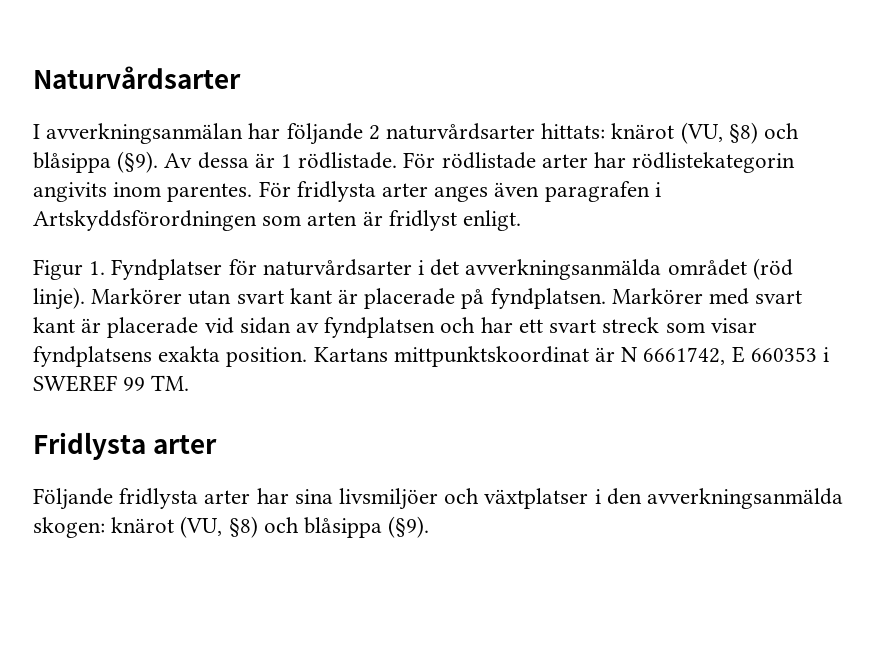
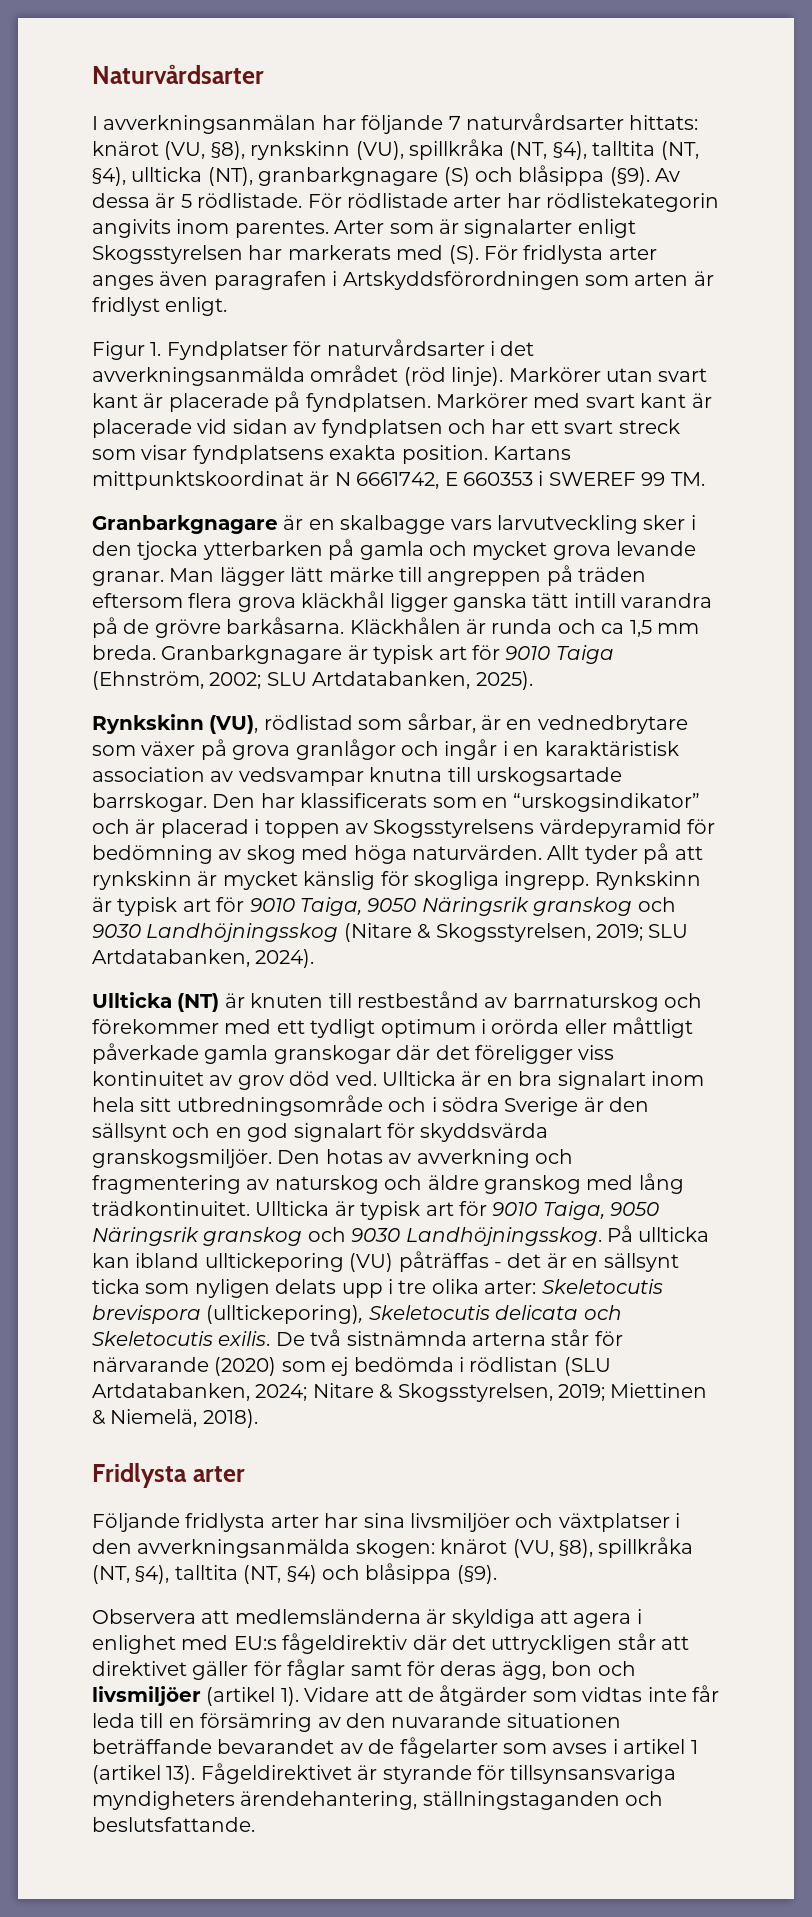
[368,125,380,140] 2 -> [448,116,461,130] 7
[728,122,758,144] §8) -> [210,139,699,160] [92,167,470,186] §8), rynkskinn (VU), spillkråka (NT, §4), talltita (NT, §4), ullticka (NT), granbarkgnagare (S)
[281,154,293,168] 1 -> [180,194,192,208] 5
(253, 192) none -> [334,219,636,238] [92,245,479,264] Arter som är signalarter enligt Skogsstyrelsen har markerats med (S).
(190, 383) none -> [92,515,696,534] [92,539,697,560] [92,565,647,586] [92,591,713,612] [92,617,699,638] [92,645,614,664] [92,671,533,690] [92,713,688,734] [92,739,679,760] [92,767,622,786] [92,793,701,812] [92,819,716,838] [92,843,703,864] [92,871,701,890] [92,897,676,916] [92,923,689,942] [92,949,315,968] [92,991,703,1012] [92,1017,694,1038] [92,1043,615,1064] [92,1071,704,1090] [92,1095,650,1116] [92,1123,549,1142] [92,1149,573,1168] [92,1173,684,1194] [92,1201,660,1220] [92,1225,710,1246] [92,1251,679,1272] [92,1279,663,1298] [92,1305,622,1324] [92,1329,623,1346] [92,1357,611,1376] [92,1383,708,1402] [92,1409,258,1428] // Granbarkgnagare är en skalbagge vars larvutveckling sker i den tjocka ytterbarken på gamla och mycket grova levande granar. Man lägger lätt märke till angreppen på träden eftersom flera grova kläckhål ligger ganska tätt intill varandra på de grövre barkåsarna. Kläckhålen är runda och ca 1,5 mm breda. Granbarkgnagare är typisk art för 9010 Taiga (Ehnström, 2002; SLU Artdatabanken, 2025). // Rynkskinn (VU), rödlistad som sårbar, är en vednedbrytare som växer på grova granlågor och ingår i en karaktäristisk association av vedsvampar knutna till urskogsartade barrskogar. Den har klassificerats som en “urskogsindikator” och är placerad i toppen av Skogsstyrelsens värdepyramid för bedömning av skog med höga naturvärden. Allt tyder på att rynkskinn är mycket känslig för skogliga ingrepp. Rynkskinn är typisk art för 9010 Taiga, 9050 Näringsrik granskog och 9030 Landhöjningsskog (Nitare & Skogsstyrelsen, 2019; SLU Artdatabanken, 2024). // Ullticka (NT) är knuten till restbestånd av barrnaturskog och förekommer med ett tydligt optimum i orörda eller måttligt påverkade gamla granskogar där det föreligger viss kontinuitet av grov död ved. Ullticka är en bra signalart inom hela sitt utbredningsområde och i södra Sverige är den sällsynt och en god signalart för skyddsvärda granskogsmiljöer. Den hotas av avverkning och fragmentering av naturskog och äldre granskog med lång trädkontinuitet. Ullticka är typisk art för 9010 Taiga, 9050 Näringsrik granskog och 9030 Landhöjningsskog. På ullticka kan ibland ulltickeporing (VU) påträffas - det är en sällsynt ticka som nyligen delats upp i tre olika arter: Skeletocutis brevispora (ulltickeporing), Skeletocutis delicata och Skeletocutis exilis. De två sistnämnda arterna står för närvarande (2020) som ej bedömda i rödlistan (SLU Artdatabanken, 2024; Nitare & Skogsstyrelsen, 2019; Miettinen & Niemelä, 2018).
[228,516,430,538] §8) och blåsippa (§9). -> [558,1537,694,1558] [92,1563,497,1584] [92,1609,642,1628] [92,1633,690,1654] [92,1659,636,1680] [92,1685,719,1706] [92,1713,621,1732] [92,1737,698,1758] [92,1763,677,1784] [92,1791,664,1810] [92,1817,255,1832] §8), spillkråka (NT, §4), talltita (NT, §4) och blåsippa (§9). // Observera att medlemsländerna är skyldiga att agera i enlighet med EU:s fågeldirektiv där det uttryckligen står att direktivet gäller för fåglar samt för deras ägg, bon och livsmiljöer (artikel 1). Vidare att de åtgärder som vidtas inte får leda till en försämring av den nuvarande situationen beträffande bevarandet av de fågelarter som avses i artikel 1 (artikel 13). Fågeldirektivet är styrande för tillsynsansvariga myndigheters ärendehantering, ställningstaganden och beslutsfattande.

